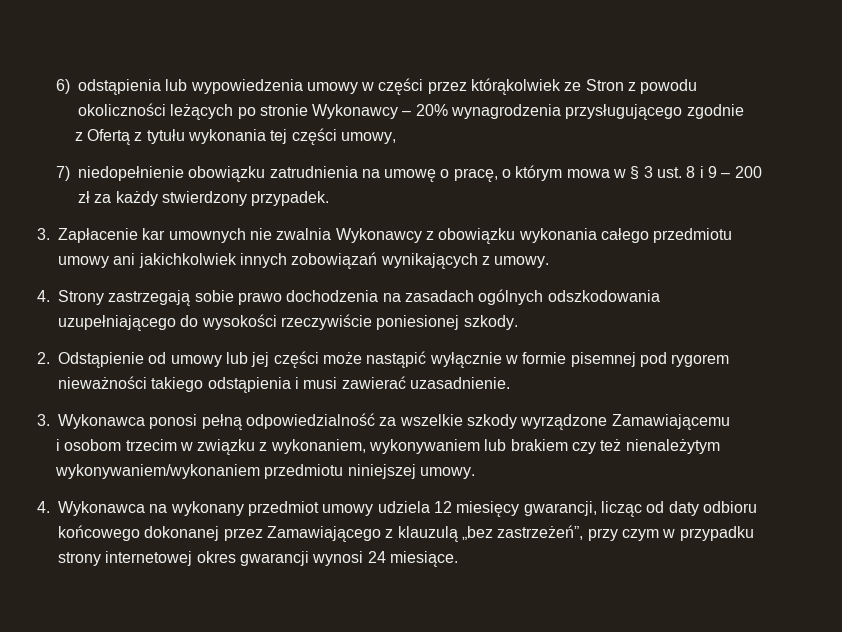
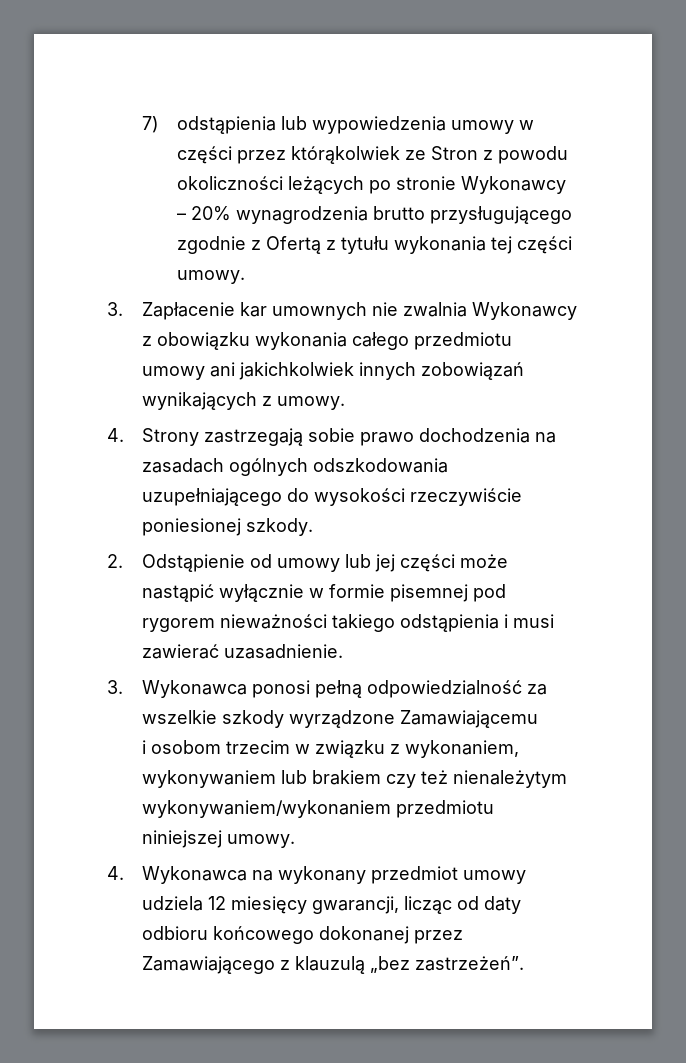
[55,79,70,94] 6) -> [142,116,160,133] 7)
(562, 111) none -> [373,206,426,220] brutto
(744, 111) // -> (247, 245) none
[340,132,396,144] [55,165,762,182] [77,191,330,206] umowy, // 7) niedopełnienie obowiązku zatrudnienia na umowę o pracę, o którym mowa w § 3 ust. 8 i 9 – 200 zł za każdy stwierdzony przypadek. -> [177,270,246,284] umowy.
[497,525,754,541] [58,551,458,567] zastrzeżeń”, przy czym w przypadku strony internetowej okres gwarancji wynosi 24 miesiące. -> [415,956,525,971] zastrzeżeń”.

